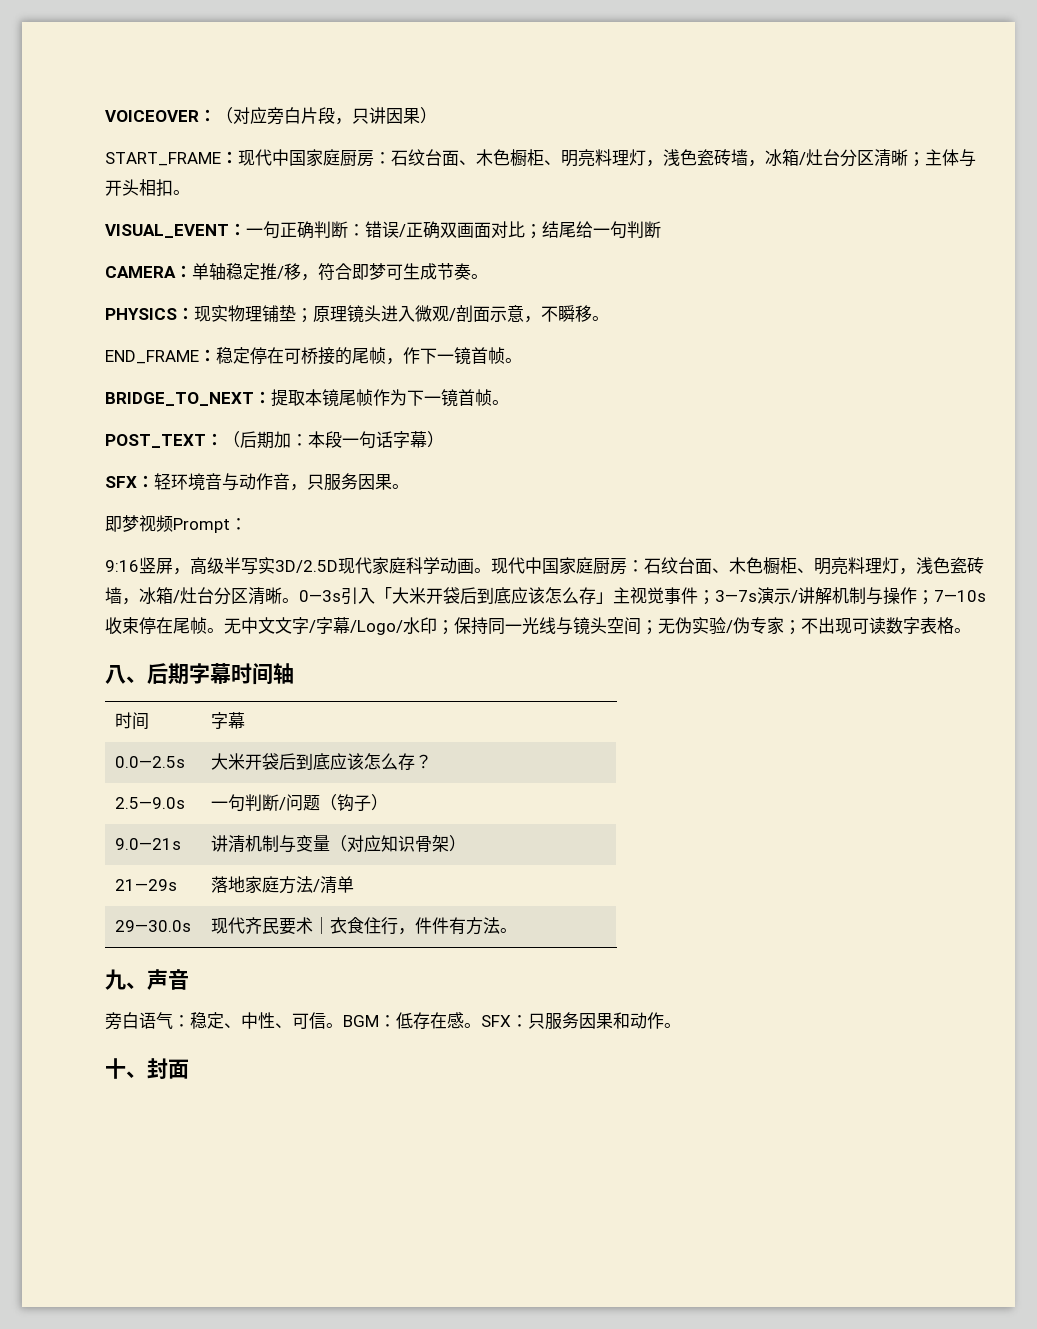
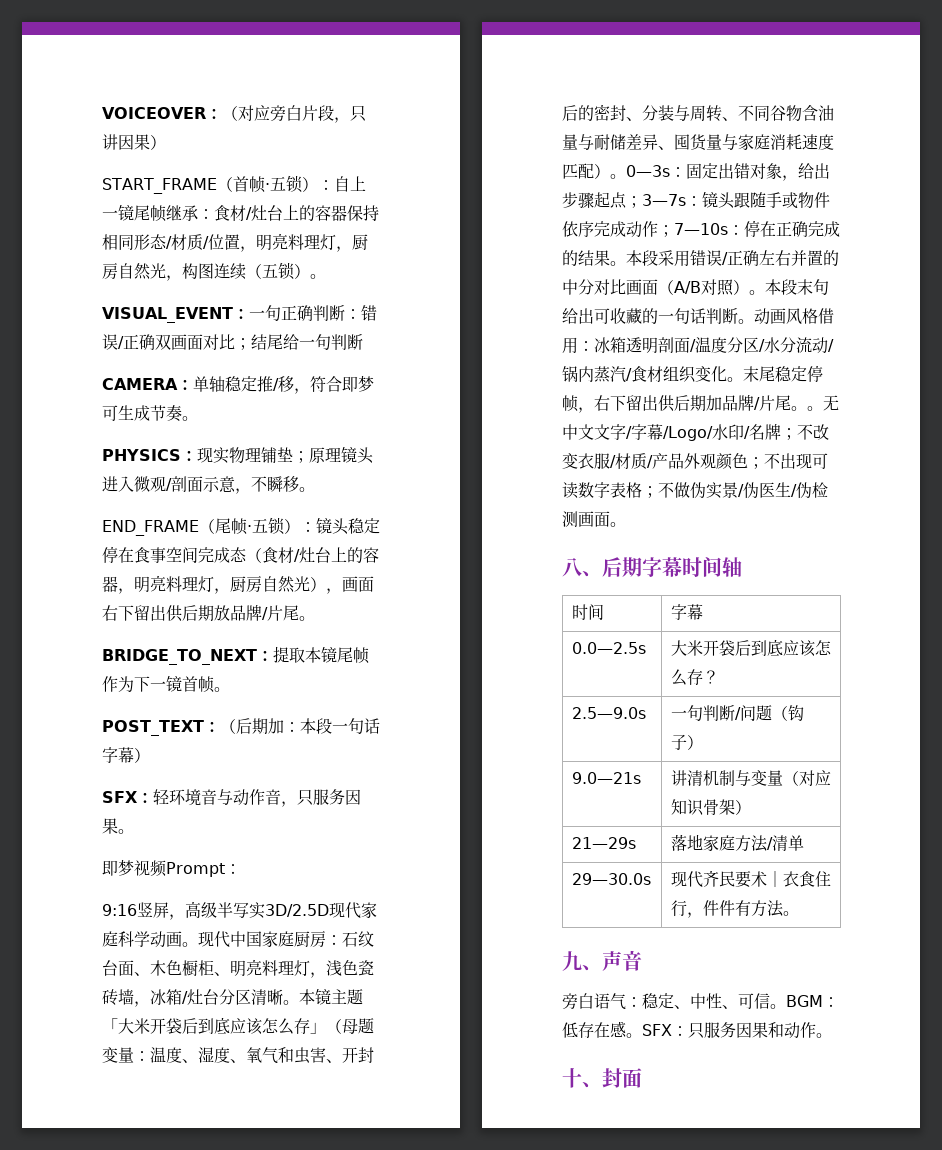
[221,149,976,167] [105,179,173,197] ：现代中国家庭厨房：石纹台面、木色橱柜、明亮料理灯，浅色瓷砖墙，冰箱/灶台分区清晰；主体与开头相扣 -> [216,175,366,193] [102,204,379,222] [102,233,368,252] [102,262,310,281] （首帧·五锁）：自上一镜尾帧继承：食材/灶台上的容器保持相同形态/材质/位置，明亮料理灯，厨房自然光，构图连续（五锁）
[199,347,505,365] ：稳定停在可桥接的尾帧，作下一镜首帧 -> [199,517,380,535] [102,546,379,564] [102,575,374,594] [102,605,299,622] （尾帧·五锁）：镜头稳定停在食事空间完成态（食材/灶台上的容器，明亮料理灯，厨房自然光），画面右下留出供后期放品牌/片尾
[299,587,375,605] 0—3s引入 -> [299,988,363,1005] 本镜主题
[613,587,986,605] [105,617,207,635] 主视觉事件；3—7s演示/讲解机制与操作；7—10s收束停在尾帧 -> [326,1018,374,1034] [102,1047,374,1064] [562,104,834,122] [562,134,834,151] [562,163,830,181] [562,191,830,209] [562,220,840,238] [562,250,839,267] [562,279,829,296] [562,308,834,325] [562,337,834,354] [562,365,823,383] [562,395,807,413] （母题变量：温度、湿度、氧气和虫害、开封后的密封、分装与周转、不同谷物含油量与耐储差异、囤货量与家庭消耗速度匹配）。0—3s：固定出错对象，给出步骤起点；3—7s：镜头跟随手或物件依序完成动作；7—10s：停在正确完成的结果。本段采用错误/正确左右并置的中分对比画面（A/B对照）。本段末句给出可收藏的一句话判断。动画风格借用：冰箱透明剖面/温度分区/水分流动/锅内蒸汽/食材组织变化。末尾稳定停帧，右下留出供后期加品牌/片尾。
[437,617,784,635] ；保持同一光线与镜头空间；无伪实验/伪专家 -> [744,424,829,440] [562,453,748,470] /名牌；不改变衣服/材质/产品外观颜色
(954, 625) none -> [642,482,828,499] [562,511,610,527] ；不做伪实景/伪医生/伪检测画面

